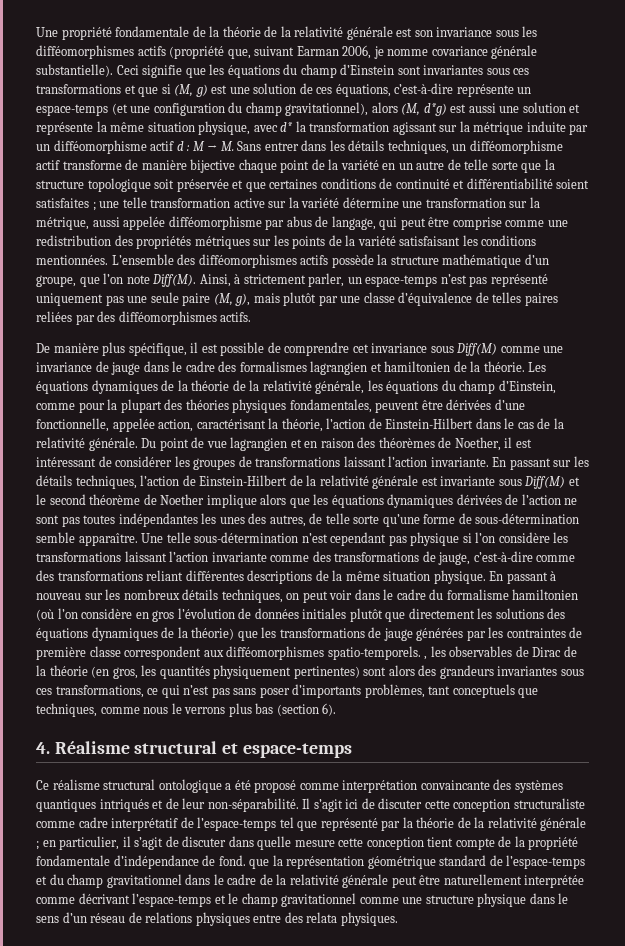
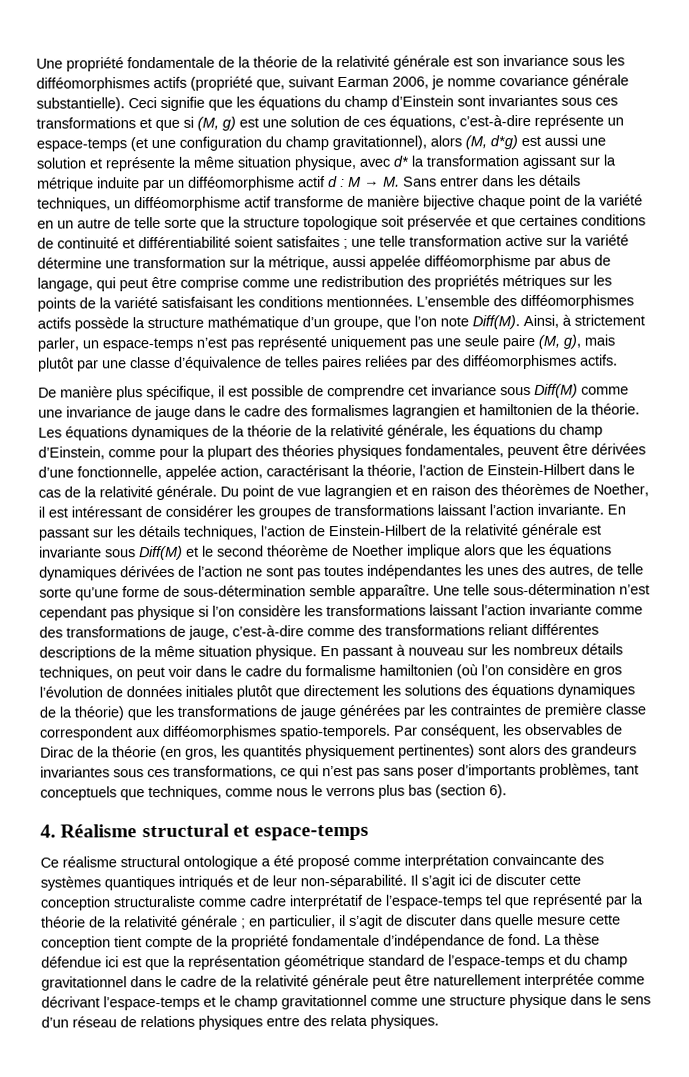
[424,656,428,660] , -> [394,724,500,739] Par conséquent,
(246, 860) none -> [544,933,600,945] [41,956,142,968] La thèse défendue ici est

